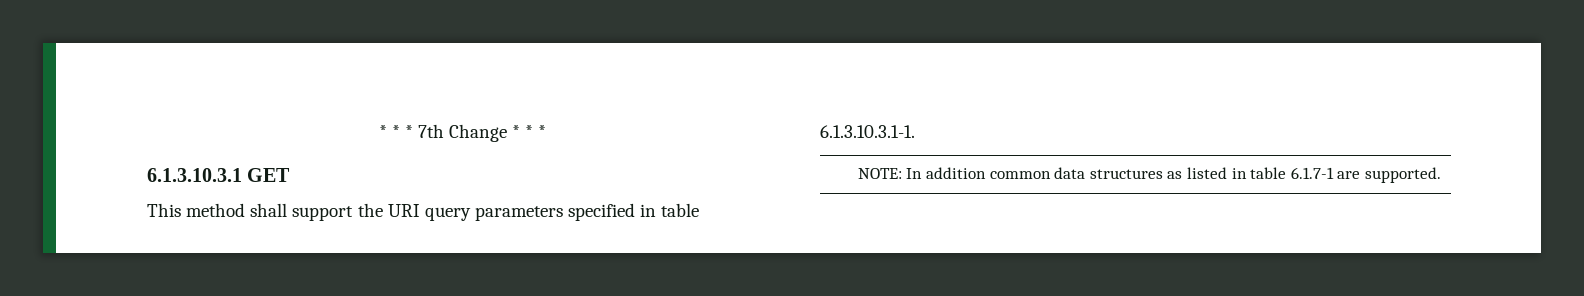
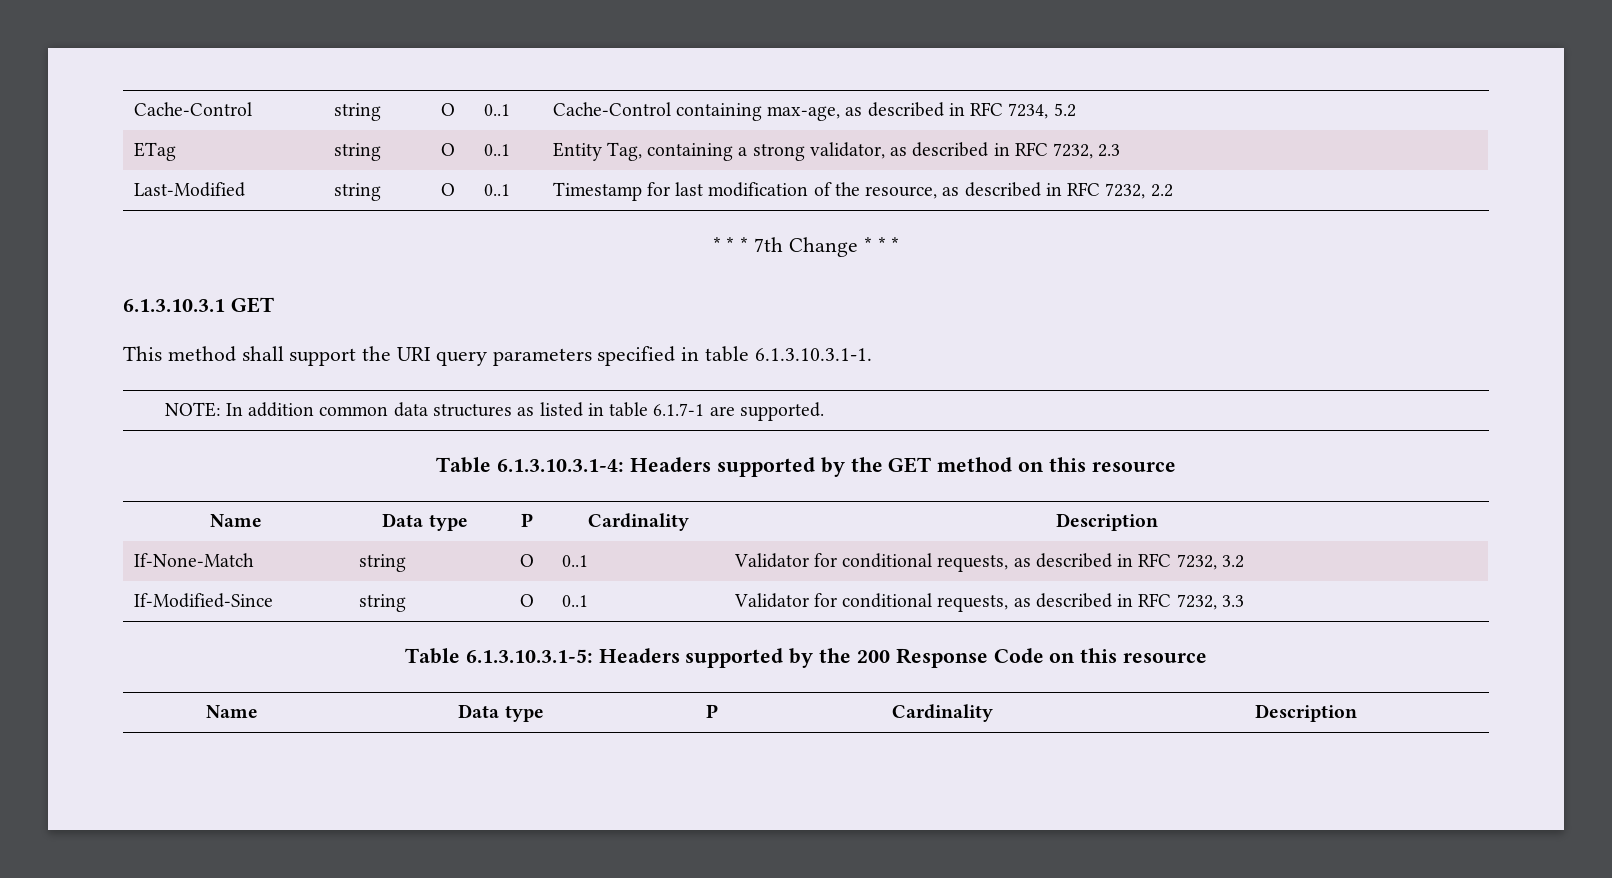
(378, 131) none -> [133,102,252,116] [333,103,381,121] [441,103,455,116] [483,104,510,116] [552,102,1076,121] [133,142,176,161] [333,143,381,161] [441,143,455,156] [483,144,510,156] [552,142,1121,161] [133,182,245,197] [333,183,381,201] [441,183,455,196] [483,184,510,196] [552,182,1173,201] Cache-Control | string | O | 0..1 | Cache-Control containing max-age, as described in RFC 7234, 5.2 // ETag | string | O | 0..1 | Entity Tag, containing a strong validator, as described in RFC 7232, 2.3 // Last-Modified | string | O | 0..1 | Timestamp for last modification of the resource, as described in RFC 7232, 2.2 //
(1441, 175) none -> [436,457,1176,477] [210,514,262,527] [382,513,468,531] [520,513,533,527] [587,513,689,531] [1055,513,1158,531] [133,553,254,567] [358,554,406,572] [519,554,534,567] [561,555,588,567] [733,553,1244,572] [133,593,273,608] [358,594,406,612] [519,594,534,607] [561,595,588,607] [733,593,1244,612] [405,648,1207,668] [206,705,258,718] [458,704,544,722] [705,704,718,718] [891,704,993,722] [1255,704,1357,722] // Table 6.1.3.10.3.1-4: Headers supported by the GET method on this resource // Name | Data type | P | Cardinality | Description // If-None-Match | string | O | 0..1 | Validator for conditional requests, as described in RFC 7232, 3.2 // If-Modified-Since | string | O | 0..1 | Validator for conditional requests, as described in RFC 7232, 3.3 // Table 6.1.3.10.3.1-5: Headers supported by the 200 Response Code on this resource // Name | Data type | P | Cardinality | Description

